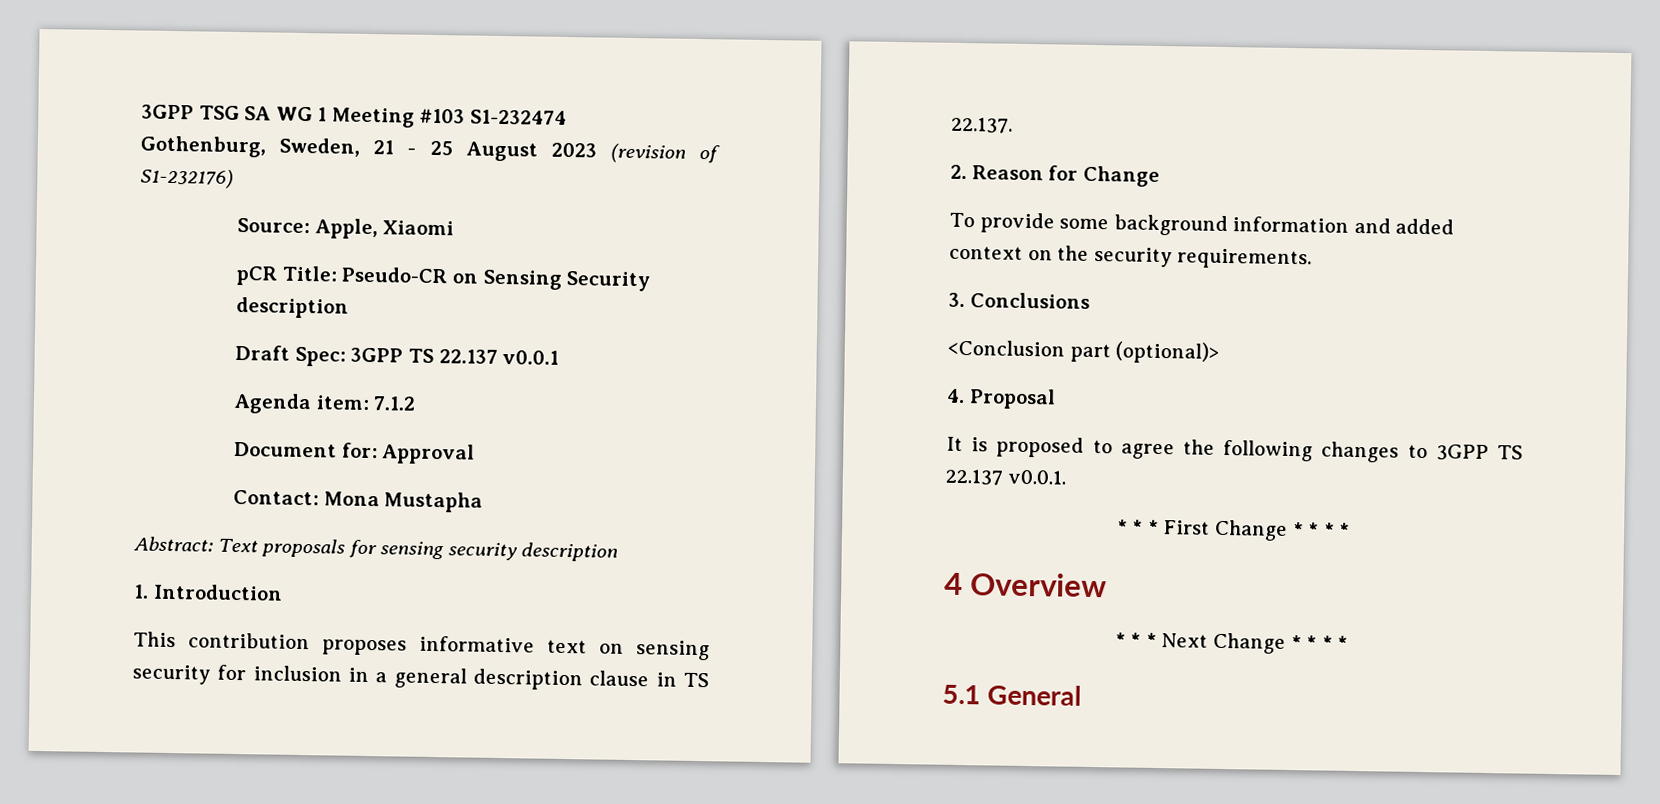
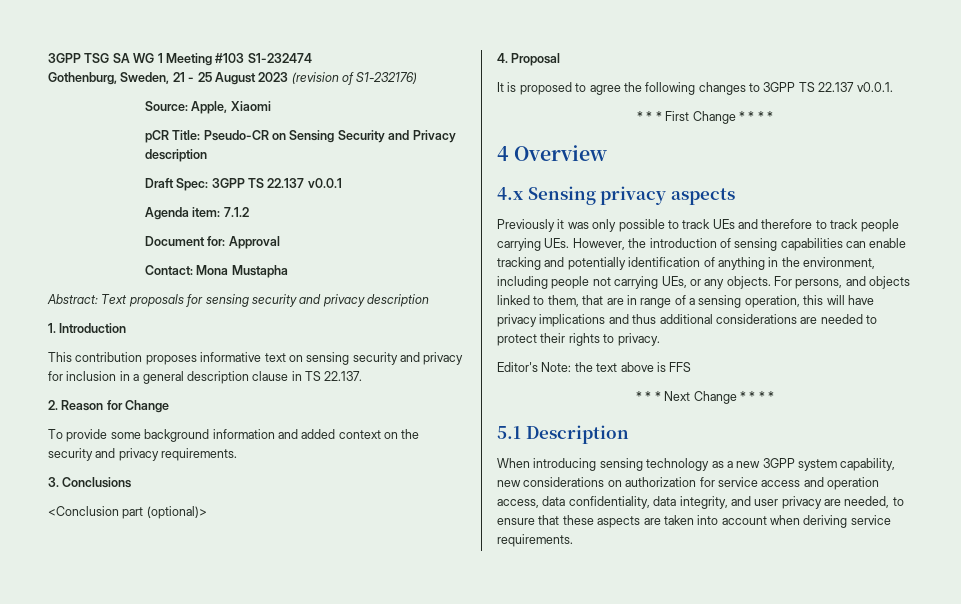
(651, 281) none -> [388,130,456,143] and Privacy
(518, 551) none -> [299,294,365,307] and privacy
(211, 674) none -> [400,352,464,365] and privacy
(1173, 257) none -> [95,448,159,461] and privacy
(1108, 585) none -> [497,186,735,205] [497,219,899,232] [497,238,907,251] [497,257,875,270] [497,276,911,289] [497,295,874,308] [497,314,877,327] [497,333,660,346] [497,362,692,372] // 4.x Sensing privacy aspects // Previously it was only possible to track UEs and therefore to track people carrying UEs. However, the introduction of sensing capabilities can enable tracking and potentially identification of anything in the environment, including people not carrying UEs, or any objects. For persons, and objects linked to them, that are in range of a sensing operation, this will have privacy implications and thus additional considerations are needed to protect their rights to privacy. // Editor's Note: the text above is FFS
[987,684,1083,706] General -> [525,425,629,444] [497,458,896,471] [497,477,879,490] [497,496,904,509] [497,515,891,528] [497,534,573,547] Description // When introducing sensing technology as a new 3GPP system capability, new considerations on authorization for service access and operation access, data confidentiality, data integrity, and user privacy are needed, to ensure that these aspects are taken into account when deriving service requirements.

